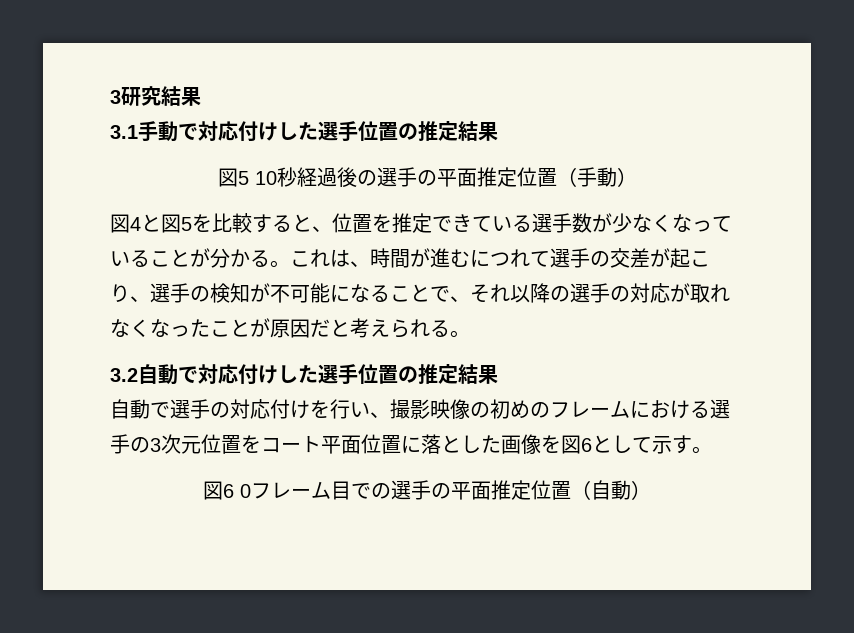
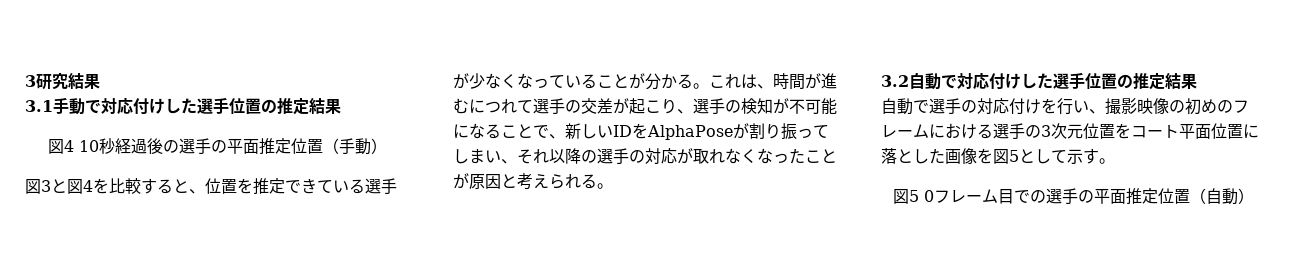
[237,171,249,185] 5 -> [63,140,74,152] 4
[130,214,192,233] 4と図5 -> [41,179,93,194] 3と図4
[572,213,592,233] 数 -> (397, 186) none
(470, 299) none -> [565,123,829,140] [453,149,517,164] 新しいIDをAlphaPoseが割り振ってしまい、
[310,319,330,337] だ -> (501, 181) none
[581,438,592,452] 6 -> [1009,150,1019,162] 5
[223,484,234,498] 6 -> [908,190,919,202] 5

